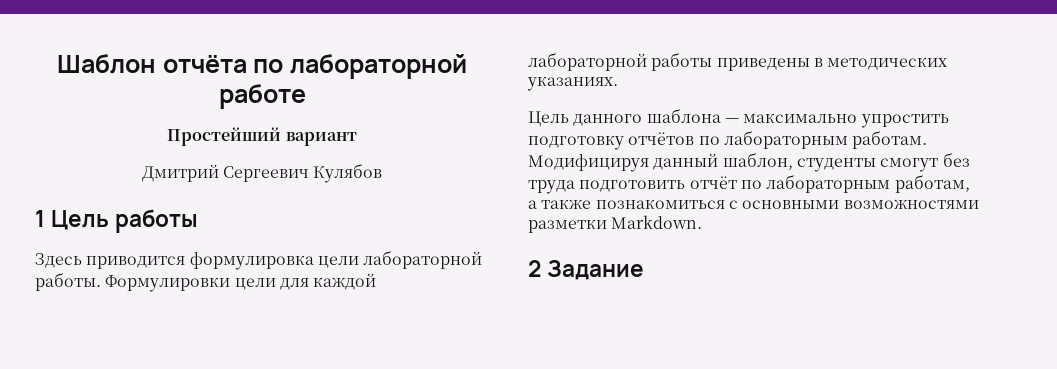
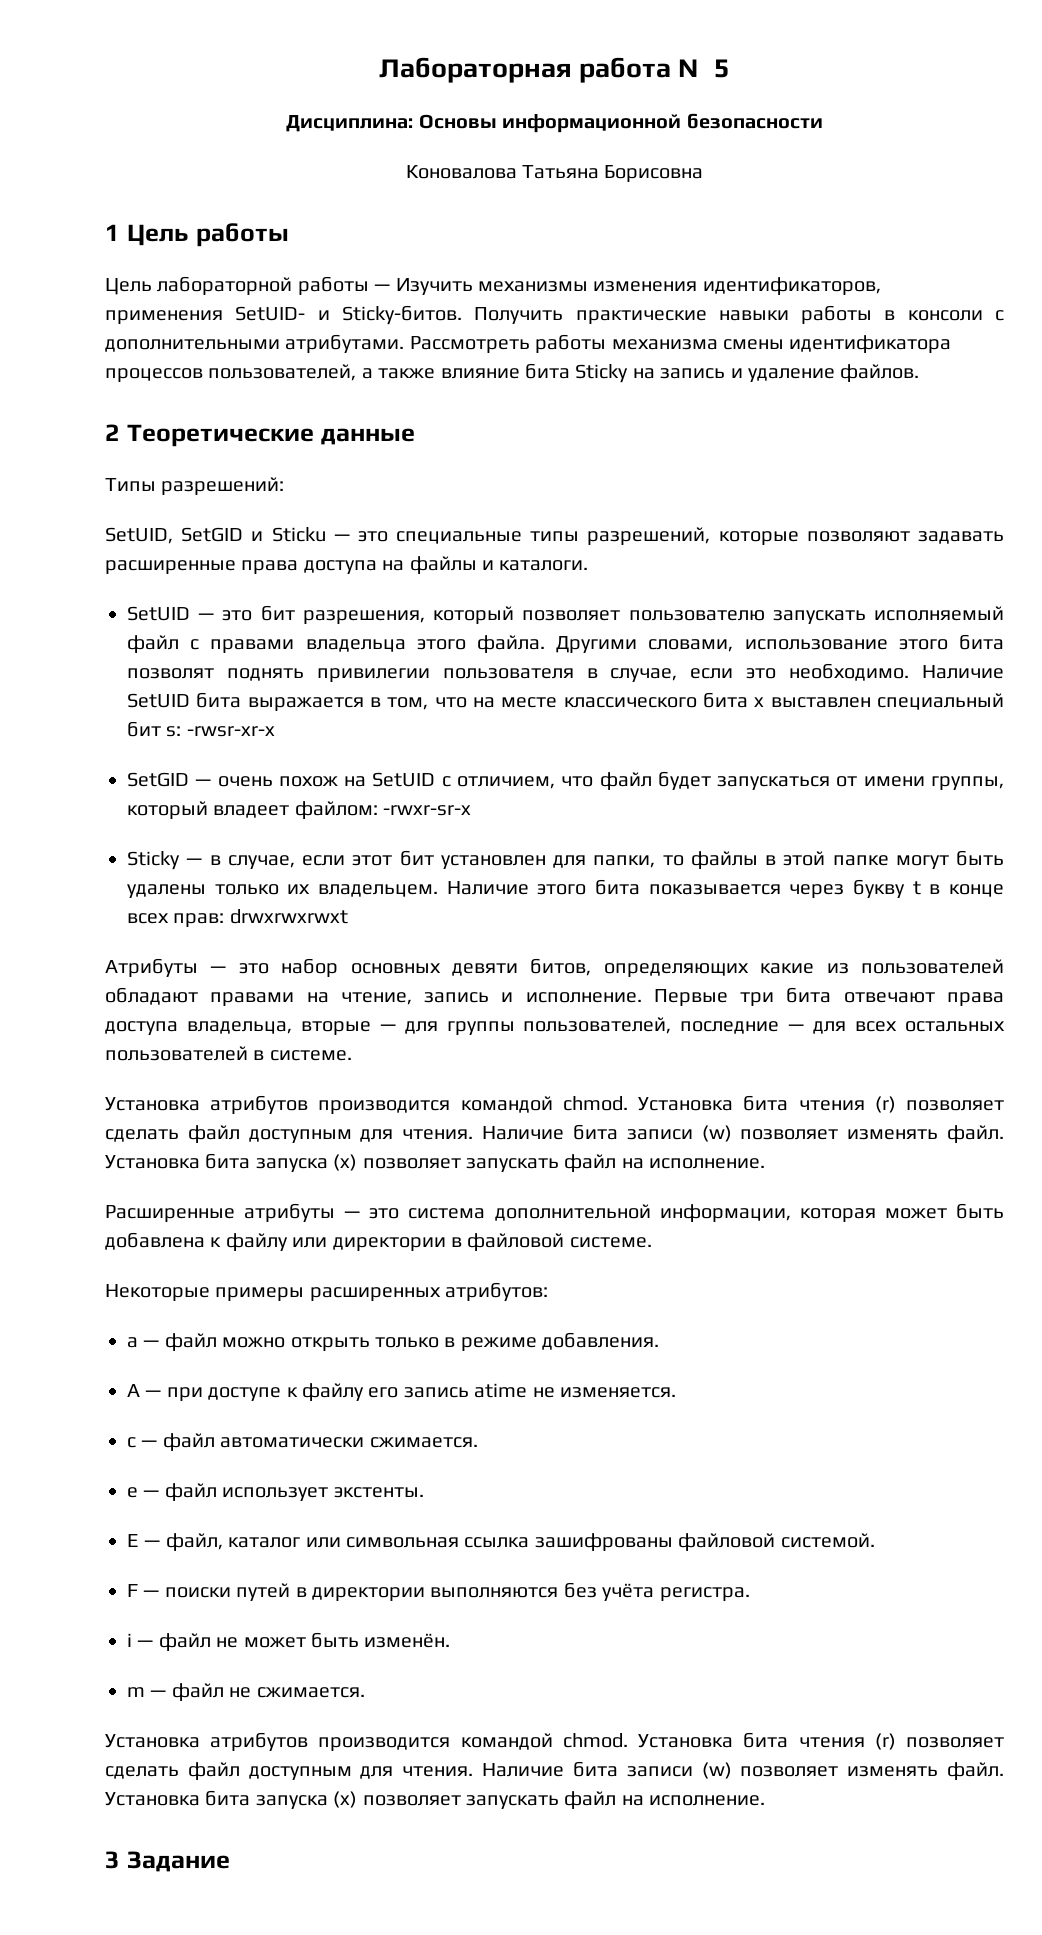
[56,54,468,79] [218,84,306,109] [167,127,357,146] [141,163,383,183] [35,209,199,233] [35,250,483,270] [35,272,377,292] [528,52,948,71] [527,76,618,91] [528,108,949,128] [528,130,928,150] [528,152,970,172] [528,174,970,194] [528,199,979,209] [528,215,703,233] [528,260,541,277] Шаблон отчёта по лабораторной работе // Простейший вариант // Дмитрий Сергеевич Кулябов // 1 Цель работы // Здесь приводится формулировка цели лабораторной работы. Формулировки цели для каждой лабораторной работы приведены в методических указаниях. // Цель данного шаблона — максимально упростить подготовку отчётов по лабораторным работам. Модифицируя данный шаблон, студенты смогут без труда подготовить отчёт по лабораторным работам, а также познакомиться с основными возможностями разметки Markdown. // 2 -> [378,57,731,83] [286,113,823,133] [405,165,704,182] [105,223,289,247] [105,276,881,295] [105,305,1004,325] [105,334,952,353] [105,363,920,383] [105,424,415,447] [105,477,285,495] [105,527,1004,545] [105,556,589,574] [127,605,1004,624] [127,634,1005,653] [127,663,1005,682] [127,692,1004,711] [127,721,275,737] [127,771,1005,790] [127,801,472,819] [127,850,1004,870] [127,879,1004,898] [127,909,348,927] [105,958,1004,977] [105,987,1004,1006] [105,1017,1005,1035] [105,1046,352,1061] [105,1095,1004,1114] [105,1124,1005,1143] [105,1153,766,1172] [105,1203,1004,1222] [105,1232,652,1251] [105,1282,549,1301] [127,1332,660,1351] [127,1383,676,1401] [127,1433,478,1451] [127,1483,424,1501] [127,1533,875,1551] [127,1582,750,1601] [127,1632,451,1651] [127,1683,365,1701] [105,1732,1004,1751] [105,1761,1005,1780] [105,1790,766,1809] [105,1851,120,1869] Лабораторная работа №5 // Дисциплина: Основы информационной безопасности // Коновалова Татьяна Борисовна // 1 Цель работы // Цель лабораторной работы — Изучить механизмы изменения идентификаторов, применения SetUID- и Sticky-битов. Получить практические навыки работы в консоли с дополнительными атрибутами. Рассмотреть работы механизма смены идентификатора процессов пользователей, а также влияние бита Sticky на запись и удаление файлов. // 2 Теоретические данные // Типы разрешений: // SetUID, SetGID и Sticku — это специальные типы разрешений, которые позволяют задавать расширенные права доступа на файлы и каталоги. // SetUID — это бит разрешения, который позволяет пользователю запускать исполняемый файл с правами владельца этого файла. Другими словами, использование этого бита позволят поднять привилегии пользователя в случае, если это необходимо. Наличие SetUID бита выражается в том, что на месте классического бита x выставлен специальный бит s: -rwsr-xr-x // SetGID — очень похож на SetUID с отличием, что файл будет запускаться от имени группы, который владеет файлом: -rwxr-sr-x // Sticky — в случае, если этот бит установлен для папки, то файлы в этой папке могут быть удалены только их владельцем. Наличие этого бита показывается через букву t в конце всех прав: drwxrwxrwxt // Атрибуты — это набор основных девяти битов, определяющих какие из пользователей обладают правами на чтение, запись и исполнение. Первые три бита отвечают права доступа владельца, вторые — для группы пользователей, последние — для всех остальных пользователей в системе. // Установка атрибутов производится командой chmod. Установка бита чтения (r) позволяет сделать файл доступным для чтения. Наличие бита записи (w) позволяет изменять файл. Установка бита запуска (x) позволяет запускать файл на исполнение. // Расширенные атрибуты — это система дополнительной информации, которая может быть добавлена к файлу или директории в файловой системе. // Некоторые примеры расширенных атрибутов: // а — файл можно открыть только в режиме добавления. // А — при доступе к файлу его запись atime не изменяется. // с — файл автоматически сжимается. // e — файл использует экстенты. // E — файл, каталог или символьная ссылка зашифрованы файловой системой. // F — поиски путей в директории выполняются без учёта регистра. // i — файл не может быть изменён. // m — файл не сжимается. // Установка атрибутов производится командой chmod. Установка бита чтения (r) позволяет сделать файл доступным для чтения. Наличие бита записи (w) позволяет изменять файл. Установка бита запуска (x) позволяет запускать файл на исполнение. // 3

